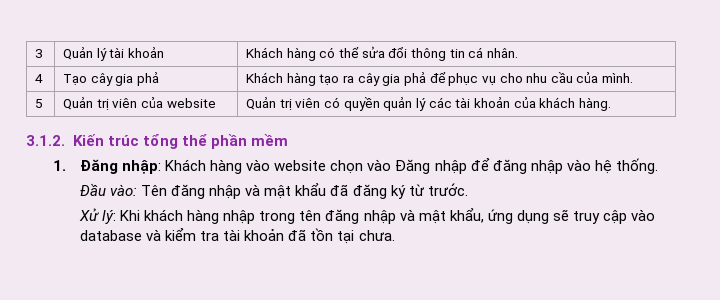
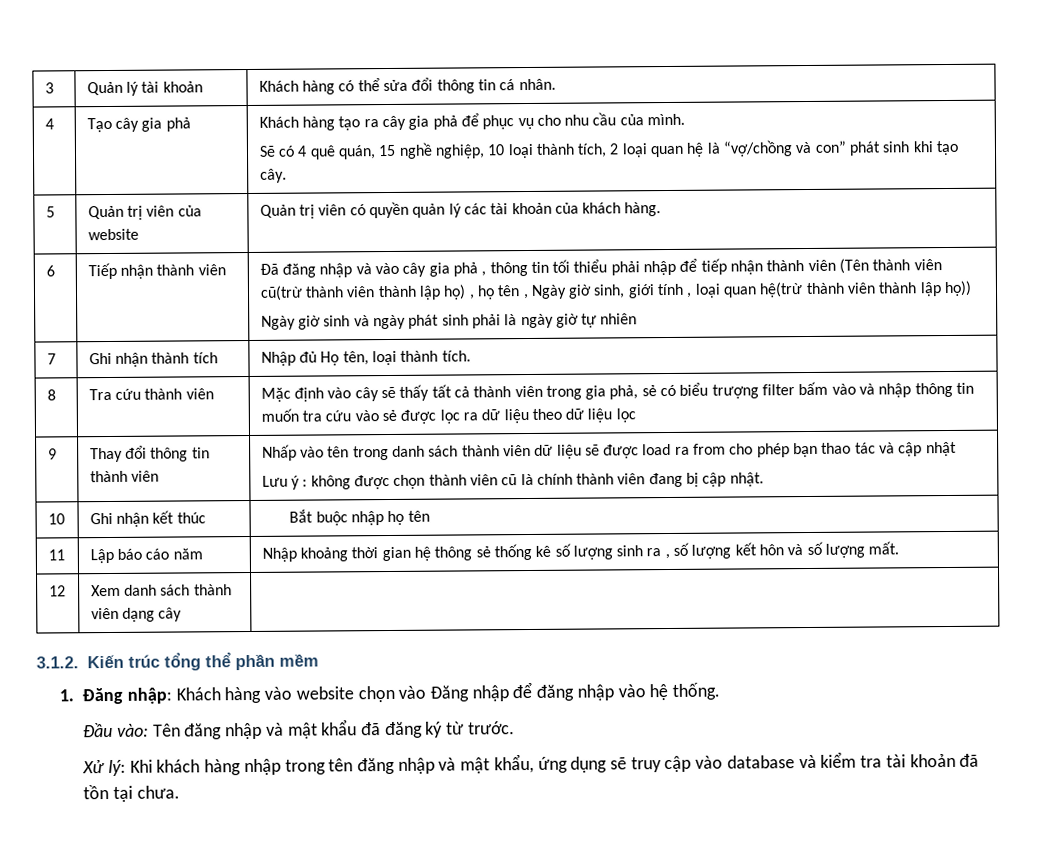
(634, 78) none -> [258,140,959,160] [259,168,287,183] // Sẽ có 4 quê quán, 15 nghề nghiệp, 10 loại thành tích, 2 loại quan hệ là “vợ/chồng và con” phát sinh khi tạo cây.
(611, 104) none -> [45,265,55,277] [87,262,226,280] [259,258,942,278] [259,280,972,301] [260,313,638,330] [46,353,56,365] [88,352,218,367] [260,350,471,366] [46,389,56,401] [88,388,214,401] [260,381,974,402] [260,408,636,424] [47,448,57,460] [89,445,210,463] [89,470,159,483] [261,441,957,461] [261,472,764,490] [47,513,65,525] [89,510,206,527] [289,509,430,526] [47,549,65,561] [89,548,203,564] [261,541,900,562] [48,585,66,597] [90,584,232,597] [90,607,183,622] // 6 | Tiếp nhận thành viên | Đã đăng nhập và vào cây gia phả , thông tin tối thiểu phải nhập để tiếp nhận thành viên (Tên thành viên cũ(trừ thành viên thành lập họ) , họ tên , Ngày giờ sinh, giới tính , loại quan hệ(trừ thành viên thành lập họ)) // Ngày giờ sinh và ngày phát sinh phải là ngày giờ tự nhiên // 7 | Ghi nhận thành tích | Nhập đủ Họ tên, loại thành tích. // 8 | Tra cứu thành viên | Mặc định vào cây sẽ thấy tất cả thành viên trong gia phả, sẻ có biểu trượng filter bấm vào và nhập thông tin muốn tra cứu vào sẻ được lọc ra dữ liệu theo dữ liệu lọc // 9 | Thay đổi thông tin thành viên | Nhấp vào tên trong danh sách thành viên dữ liệu sẽ được load ra from cho phép bạn thao tác và cập nhật // Lưu ý : không được chọn thành viên cũ là chính thành viên đang bị cập nhật. // 10 | Ghi nhận kết thúc | Bắt buộc nhập họ tên // 11 | Lập báo cáo năm | Nhập khoảng thời gian hệ thông sẻ thống kê số lượng sinh ra , số lượng kết hôn và số lượng mất. // 12 | Xem danh sách thành viên dạng cây |

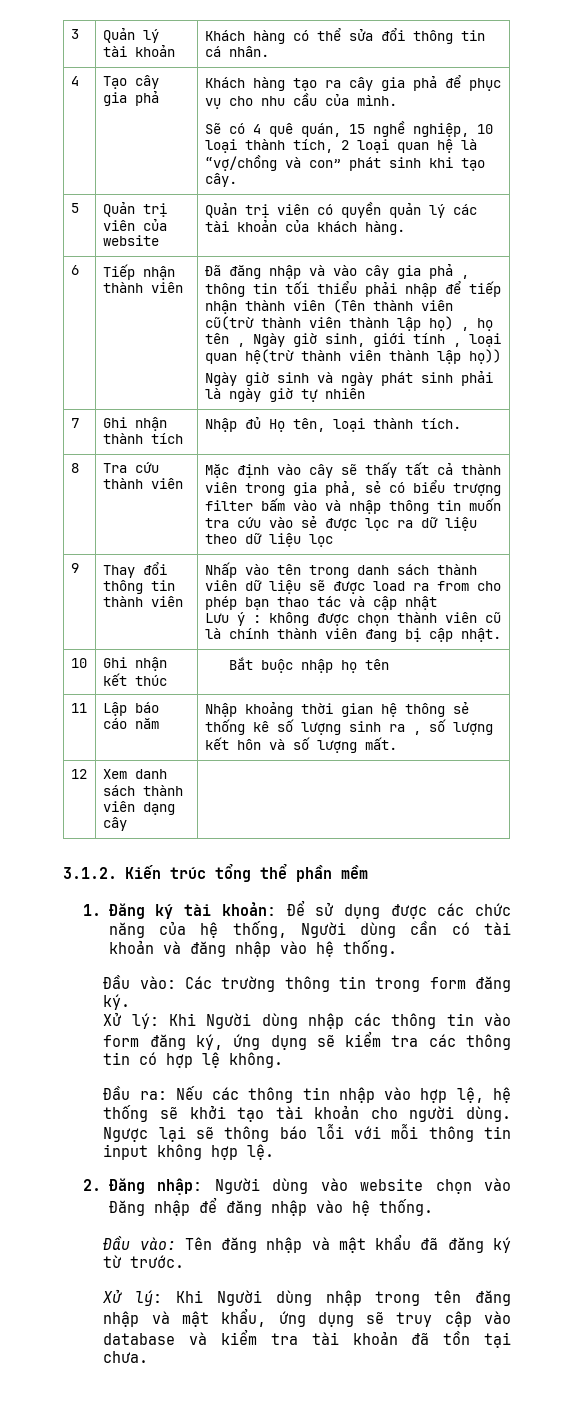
[126,686,262,704] nhập: Khách hàng -> [155,900,512,919] [108,921,511,938] [108,940,397,957] [103,975,511,992] [103,994,131,1010] [103,1012,512,1029] [103,1031,512,1050] [103,1052,284,1068] [103,1086,512,1103] [103,1105,511,1122] [103,1124,512,1142] [103,1144,275,1160] [83,1178,309,1195] ký tài khoản: Để sử dụng được các chức năng của hệ thống, Người dùng cần có tài khoản và đăng nhập vào hệ thống. // Đầu vào: Các trường thông tin trong form đăng ký. // Xử lý: Khi Người dùng nhập các thông tin vào form đăng ký, ứng dụng sẽ kiểm tra các thông tin có hợp lệ không. // Đầu ra: Nếu các thông tin nhập vào hợp lệ, hệ thống sẽ khởi tạo tài khoản cho người dùng. Ngược lại sẽ thông báo lỗi với mỗi thông tin input không hợp lệ. // 2. Đăng nhập: Người dùng
[156,759,242,776] khách hàng -> [216,1290,312,1306] Người dùng

